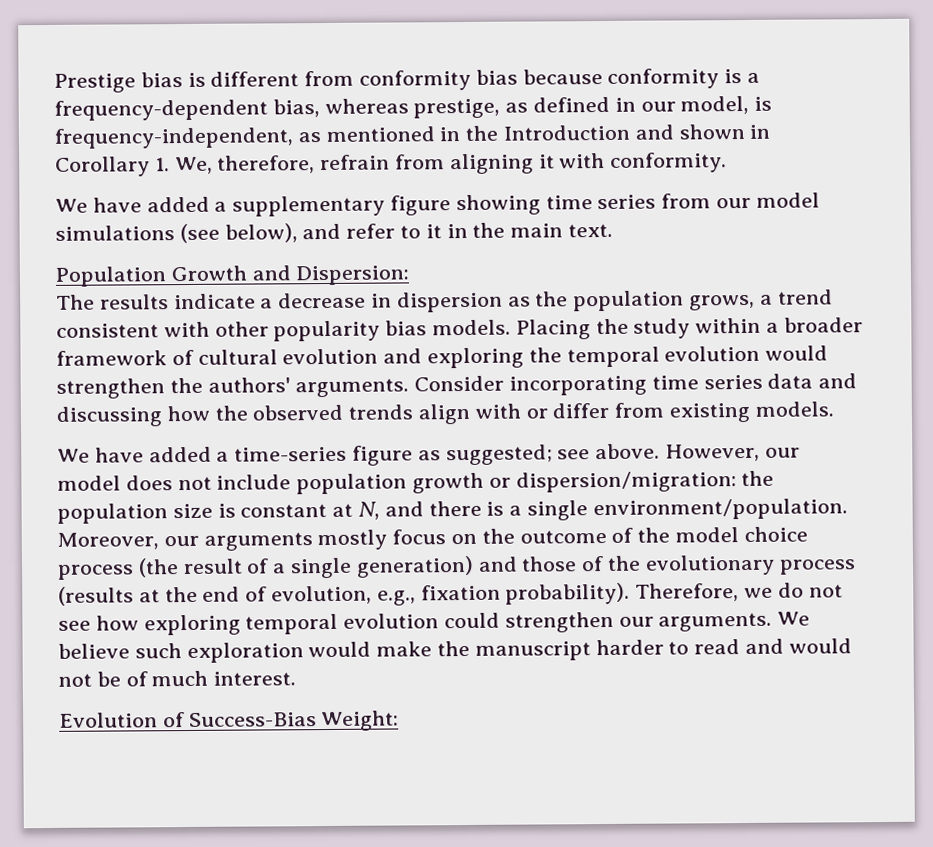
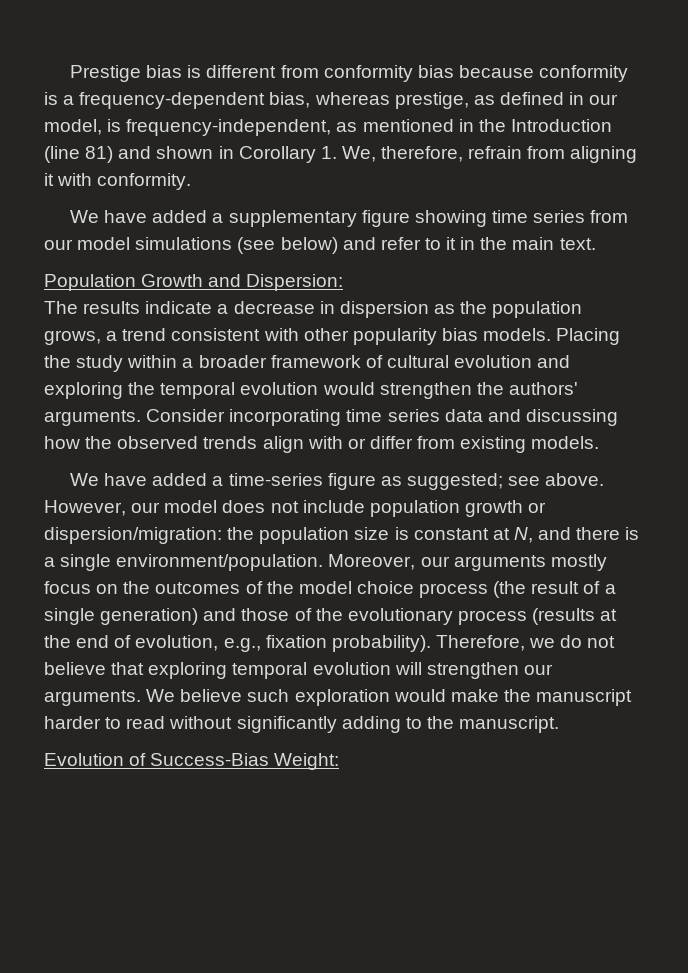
(631, 132) none -> [44,146,114,163] (line 81)
[224,223,298,243] below), -> [280,237,338,254] below)
[519,529,607,544] outcome -> [155,582,241,594] outcomes
[58,615,139,631] see how -> [44,662,145,675] believe that
[444,612,501,629] could -> [394,662,422,675] will
[745,638,852,655] [58,670,297,687] and would not be of much interest. -> [169,716,560,733] without significantly adding to the manuscript.

